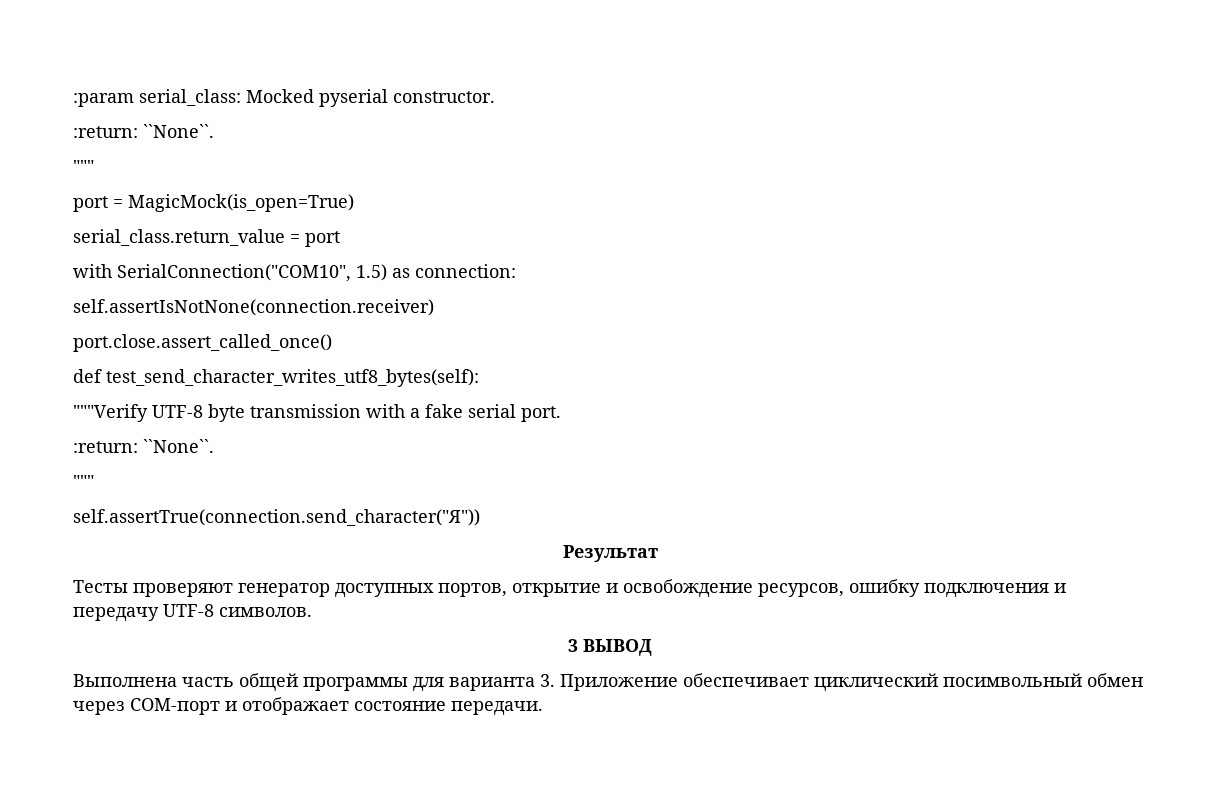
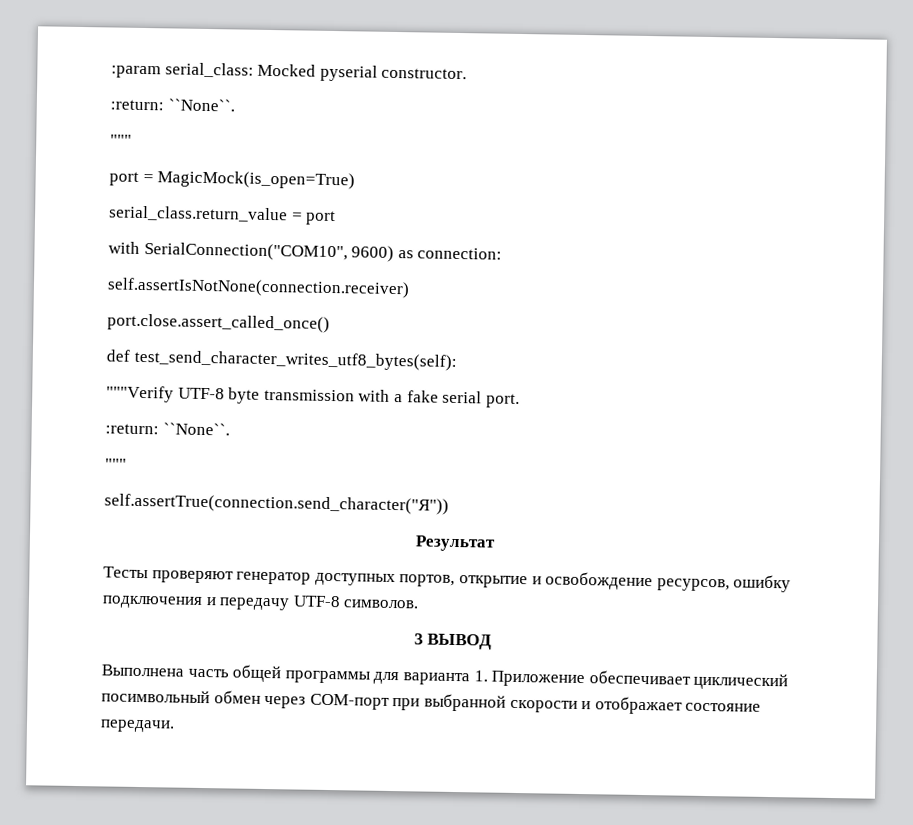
[356,264,387,281] 1.5) -> [351,245,395,262] 9600)
[540,674,555,687] 3. -> [473,670,488,682] 1.
(220, 706) none -> [392,693,578,713] при выбранной скорости

